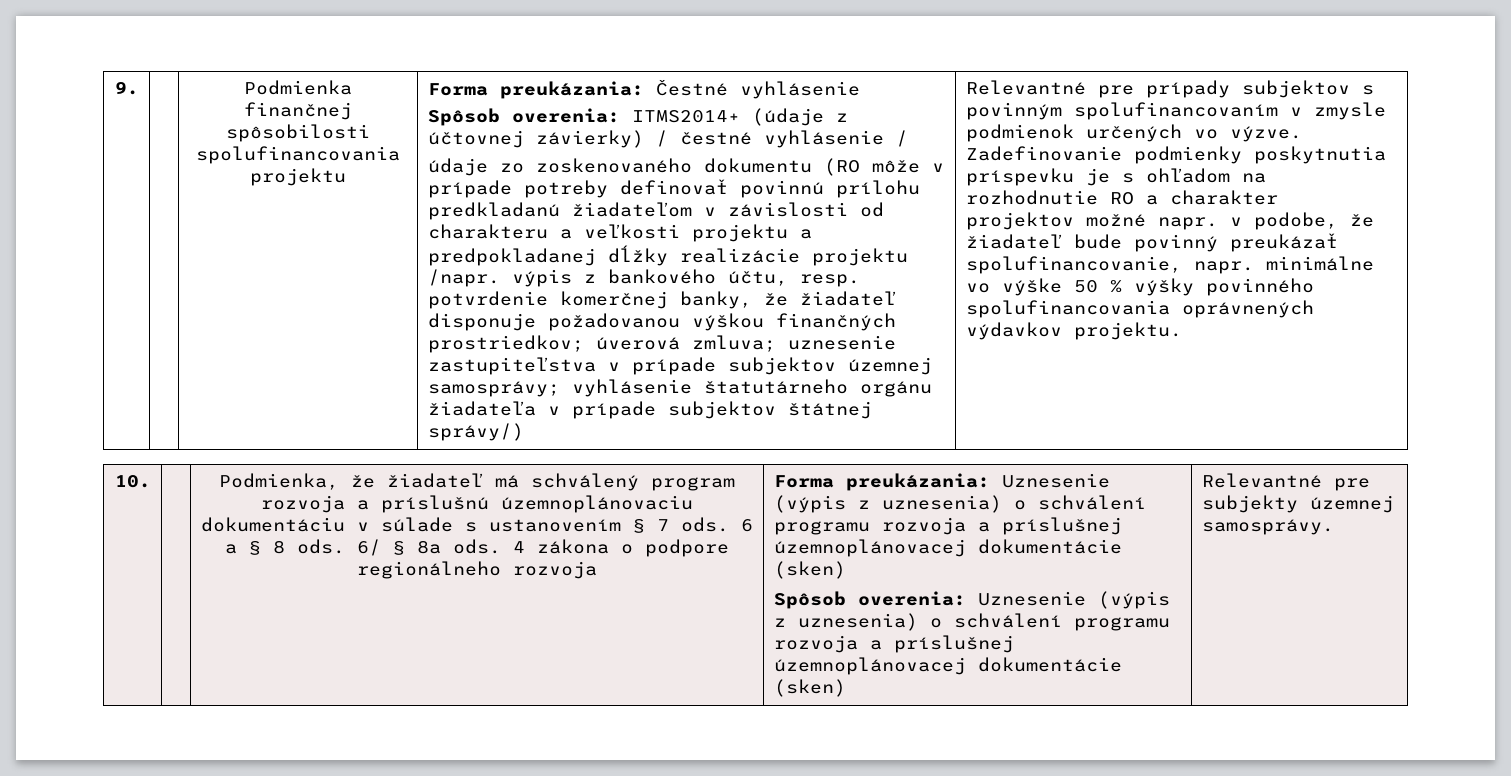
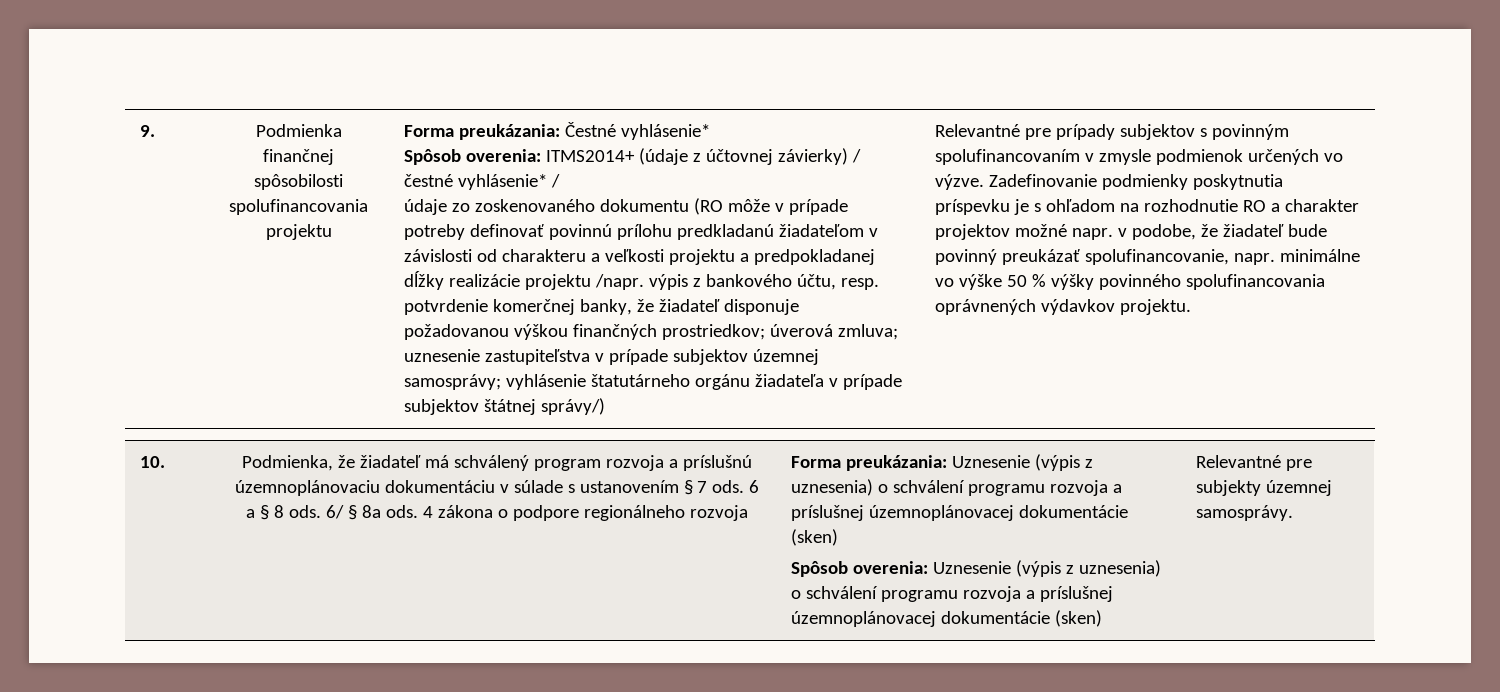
[739,81,860,99] vyhlásenie -> [621,124,711,140] vyhlásenie*
[763,130,884,148] vyhlásenie -> [458,174,548,190] vyhlásenie*

